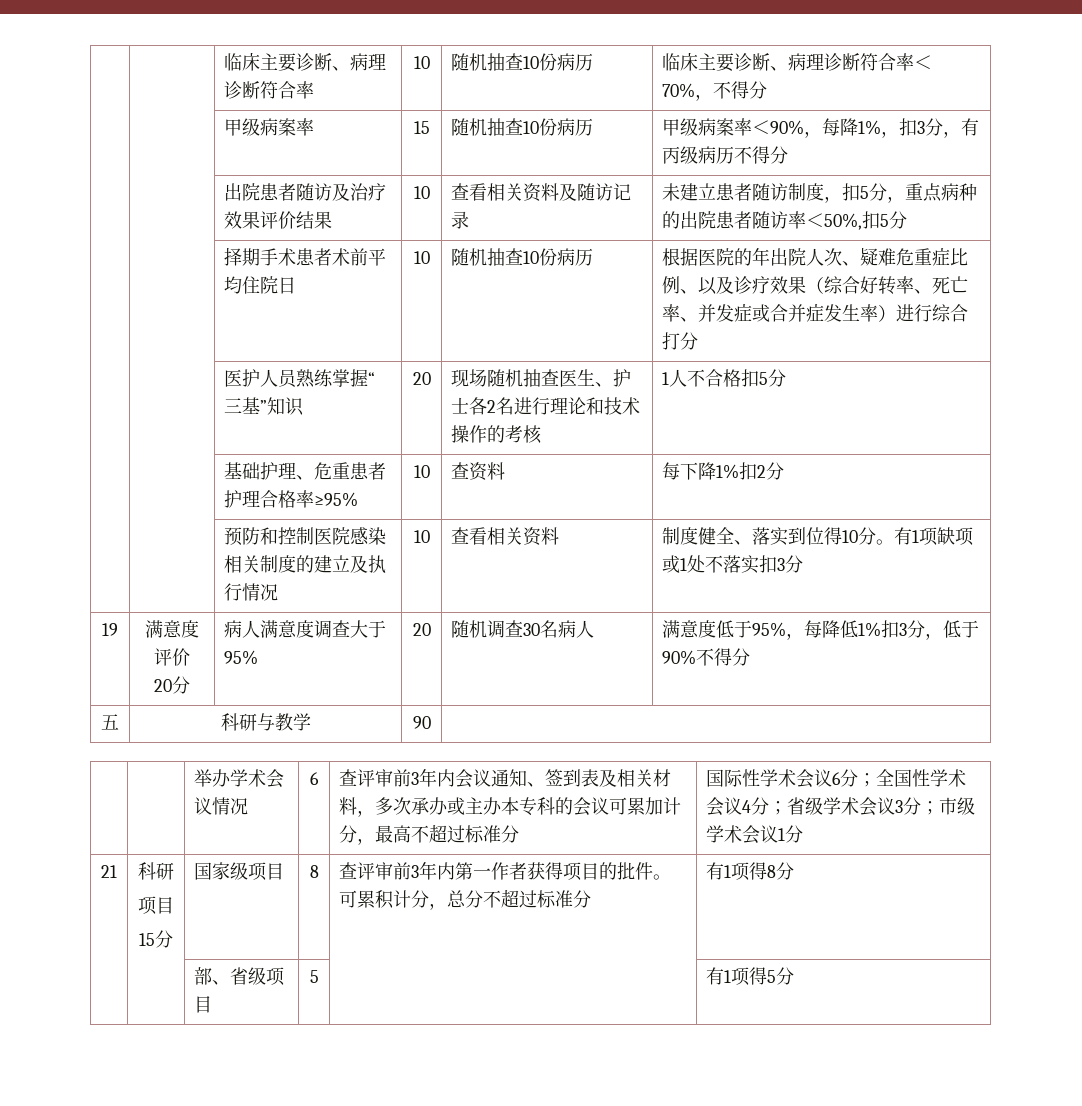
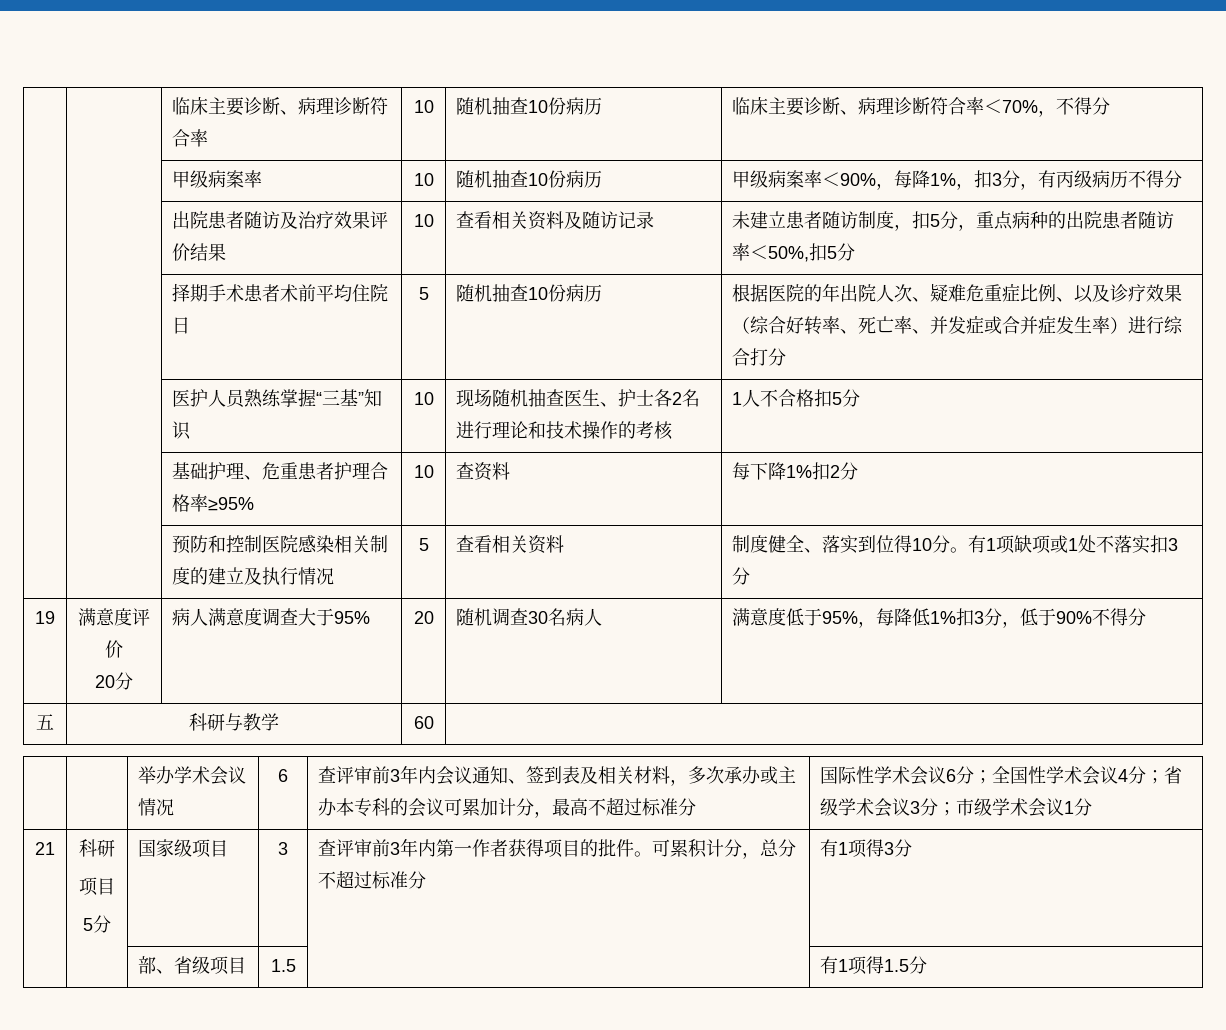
[413,121,430,134] 15 -> [413,173,434,186] 10
[413,251,430,264] 10 -> [418,287,429,300] 5
[412,372,431,385] 20 -> [413,392,434,405] 10
[413,530,430,543] 10 -> [418,538,429,551] 5
[412,716,431,729] 90 -> [413,716,434,729] 60
[139,933,155,946] 15 -> [83,918,93,931] 5
[309,865,319,878] 8 -> [278,842,288,855] 3
[767,865,777,878] 8 -> [884,842,895,855] 3
[309,970,319,983] [706,967,777,986] 5 | | 有1项得5 -> [270,959,296,972] [820,956,910,975] 1.5 | | 有1项得1.5

